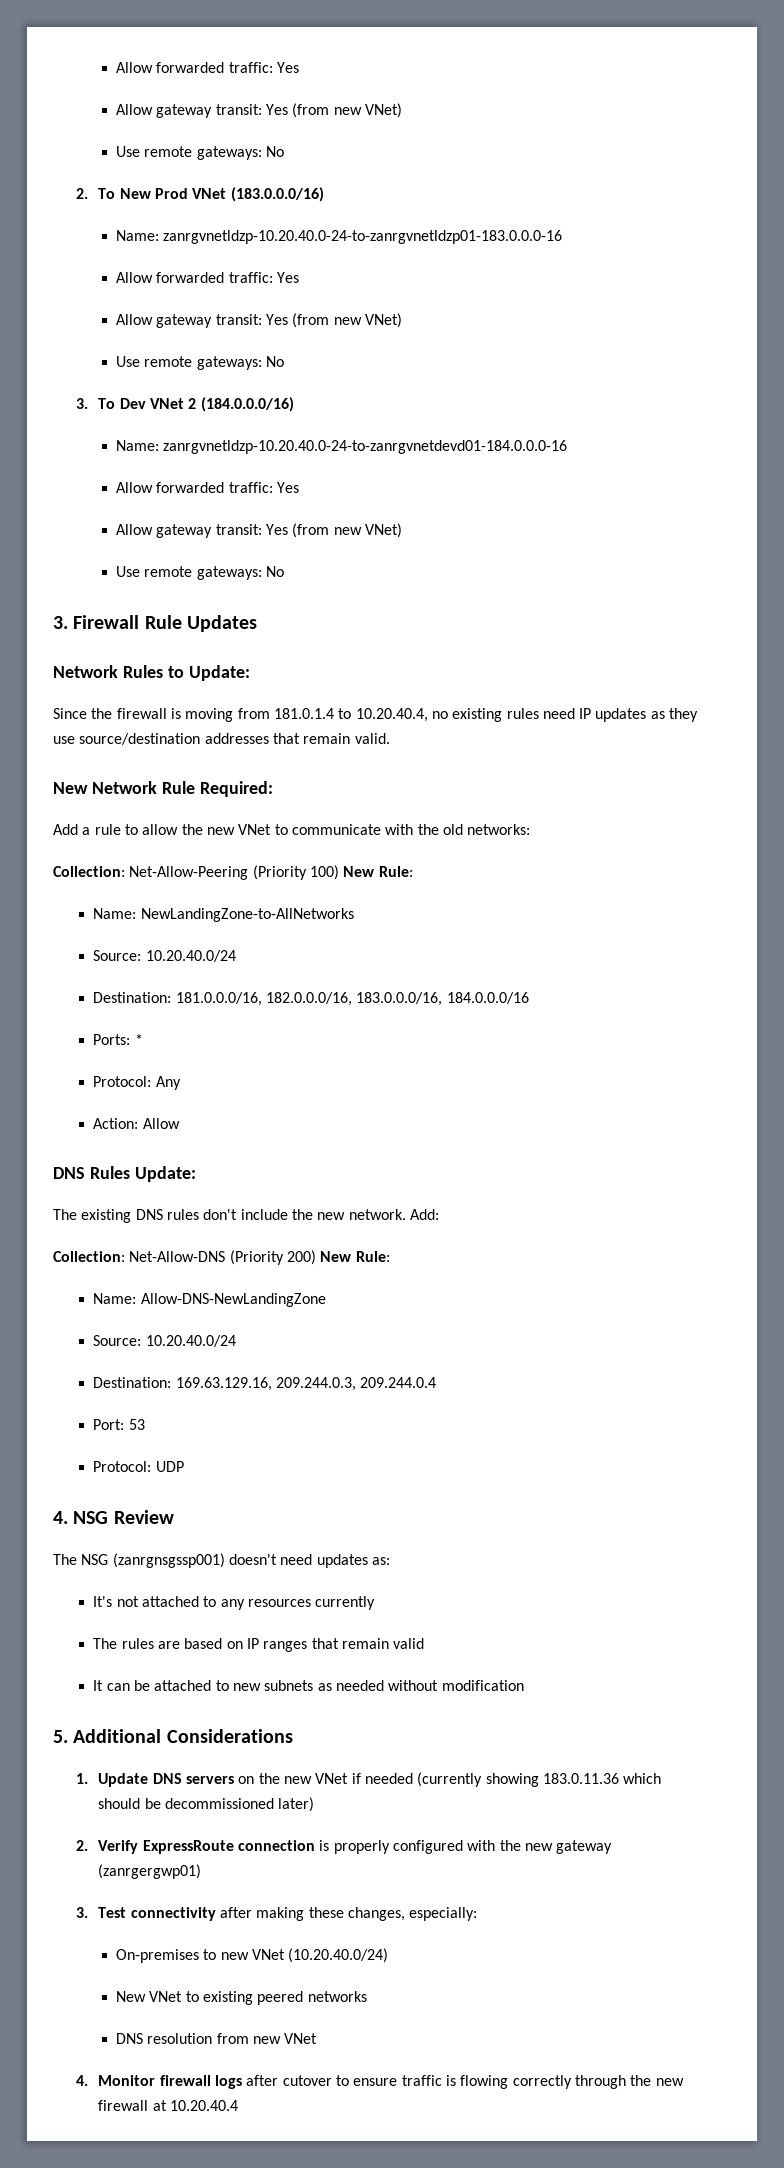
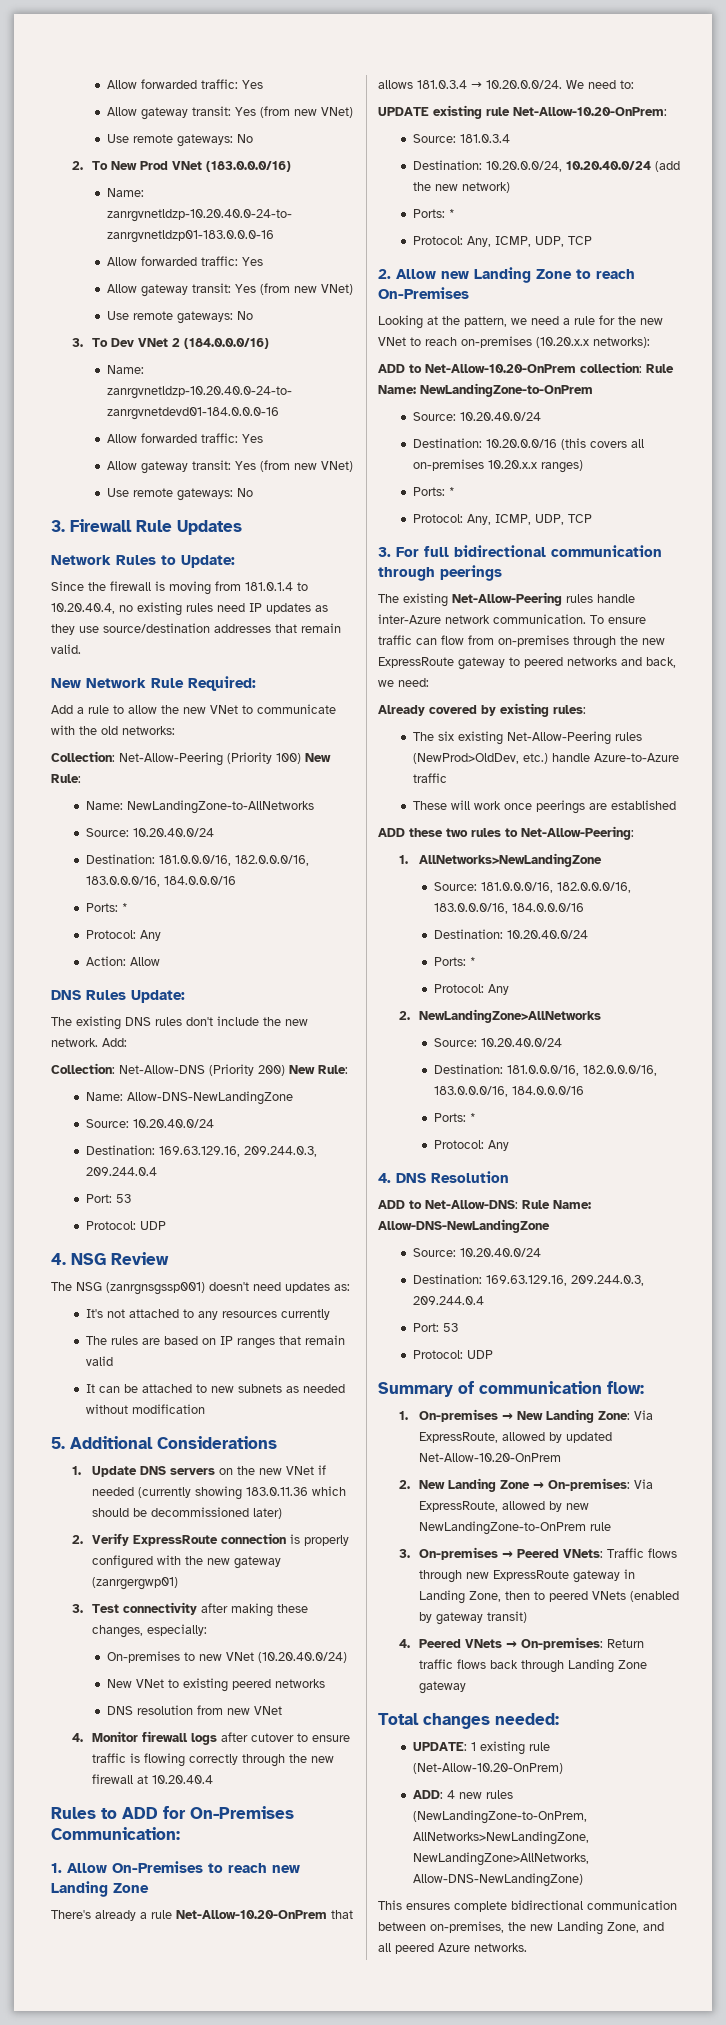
(239, 2105) none -> [51,1806,294,1819] [51,1827,180,1840] [51,1861,300,1873] [51,1881,149,1897] [51,1910,353,1921] [378,80,634,89] [378,105,667,119] [412,134,510,143] [412,160,680,172] [412,182,510,193] [412,209,455,218] [412,236,592,247] [378,267,635,283] [378,287,469,299] [378,315,663,329] [378,336,650,348] [378,362,674,373] [378,383,593,397] [412,412,541,421] [412,438,644,450] [412,459,583,473] [412,487,455,496] [412,514,592,525] [378,545,662,557] [378,565,502,581] [378,592,635,607] [378,614,646,624] [378,635,665,649] [378,657,676,670] [378,678,429,687] [378,703,586,717] [412,731,642,745] [412,753,679,764] [412,773,447,783] [412,800,676,814] [378,826,634,840] [398,853,603,867] [433,882,631,893] [433,903,584,914] [433,929,588,939] [433,957,476,966] [433,984,509,995] [398,1009,602,1023] [433,1038,562,1047] [433,1064,657,1076] [433,1086,584,1097] [433,1113,476,1122] [433,1140,509,1151] [378,1171,509,1183] [378,1200,591,1209] [378,1219,550,1233] [412,1248,541,1257] [412,1274,644,1286] [412,1296,484,1305] [412,1323,458,1332] [412,1350,493,1359] [378,1381,644,1397] [398,1409,654,1423] [419,1432,613,1443] [419,1453,562,1462] [398,1478,654,1492] [419,1501,590,1512] [419,1521,612,1535] [398,1547,678,1560] [419,1569,636,1583] [419,1590,680,1604] [419,1611,528,1625] [398,1637,645,1650] [419,1659,648,1673] [419,1681,467,1694] [378,1713,559,1729] [412,1741,550,1755] [412,1763,563,1774] [412,1790,513,1799] [412,1810,587,1824] [412,1831,589,1845] [412,1852,589,1866] [412,1873,583,1887] [378,1900,677,1912] [378,1921,664,1935] [378,1943,527,1954] // Rules to ADD for On-Premises Communication: // 1. Allow On-Premises to reach new Landing Zone // There's already a rule Net-Allow-10.20-OnPrem that allows 181.0.3.4 → 10.20.0.0/24. We need to: // UPDATE existing rule Net-Allow-10.20-OnPrem: // Source: 181.0.3.4 // Destination: 10.20.0.0/24, 10.20.40.0/24 (add the new network) // Ports: * // Protocol: Any, ICMP, UDP, TCP // 2. Allow new Landing Zone to reach On-Premises // Looking at the pattern, we need a rule for the new VNet to reach on-premises (10.20.x.x networks): // ADD to Net-Allow-10.20-OnPrem collection: Rule Name: NewLandingZone-to-OnPrem // Source: 10.20.40.0/24 // Destination: 10.20.0.0/16 (this covers all on-premises 10.20.x.x ranges) // Ports: * // Protocol: Any, ICMP, UDP, TCP // 3. For full bidirectional communication through peerings // The existing Net-Allow-Peering rules handle inter-Azure network communication. To ensure traffic can flow from on-premises through the new ExpressRoute gateway to peered networks and back, we need: // Already covered by existing rules: // The six existing Net-Allow-Peering rules (NewProd>OldDev, etc.) handle Azure-to-Azure traffic // These will work once peerings are established // ADD these two rules to Net-Allow-Peering: // 1. AllNetworks>NewLandingZone // Source: 181.0.0.0/16, 182.0.0.0/16, 183.0.0.0/16, 184.0.0.0/16 // Destination: 10.20.40.0/24 // Ports: * // Protocol: Any // 2. NewLandingZone>AllNetworks // Source: 10.20.40.0/24 // Destination: 181.0.0.0/16, 182.0.0.0/16, 183.0.0.0/16, 184.0.0.0/16 // Ports: * // Protocol: Any // 4. DNS Resolution // ADD to Net-Allow-DNS: Rule Name: Allow-DNS-NewLandingZone // Source: 10.20.40.0/24 // Destination: 169.63.129.16, 209.244.0.3, 209.244.0.4 // Port: 53 // Protocol: UDP // Summary of communication flow: // 1. On-premises → New Landing Zone: Via ExpressRoute, allowed by updated Net-Allow-10.20-OnPrem // 2. New Landing Zone → On-premises: Via ExpressRoute, allowed by new NewLandingZone-to-OnPrem rule // 3. On-premises → Peered VNets: Traffic flows through new ExpressRoute gateway in Landing Zone, then to peered VNets (enabled by gateway transit) // 4. Peered VNets → On-premises: Return traffic flows back through Landing Zone gateway // Total changes needed: // UPDATE: 1 existing rule (Net-Allow-10.20-OnPrem) // ADD: 4 new rules (NewLandingZone-to-OnPrem, AllNetworks>NewLandingZone, NewLandingZone>AllNetworks, Allow-DNS-NewLandingZone) // This ensures complete bidirectional communication between on-premises, the new Landing Zone, and all peered Azure networks.

